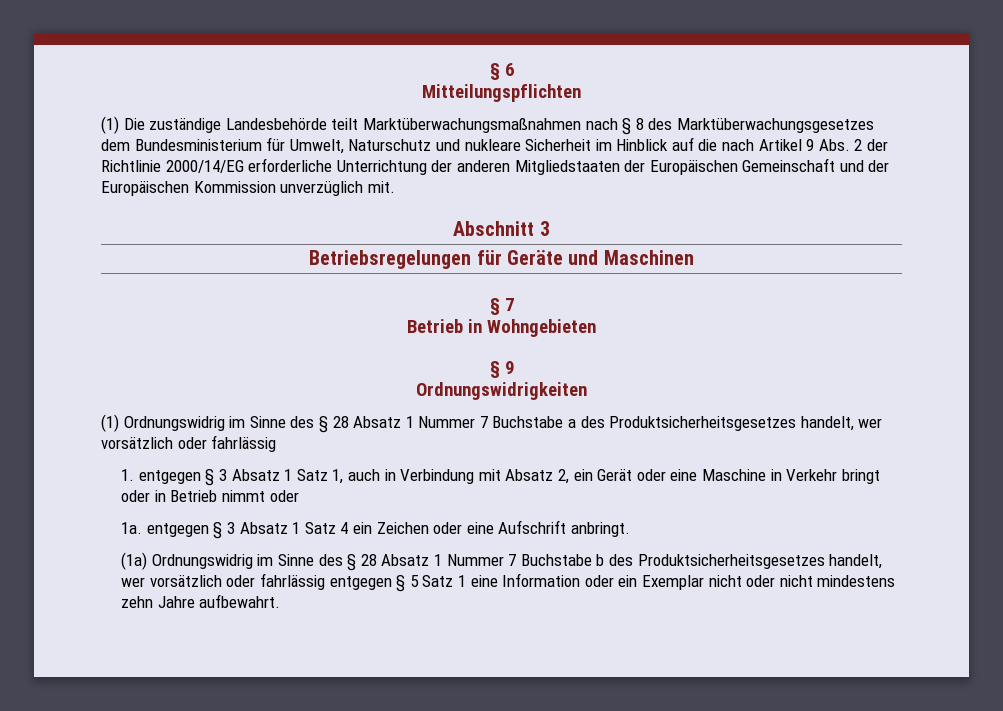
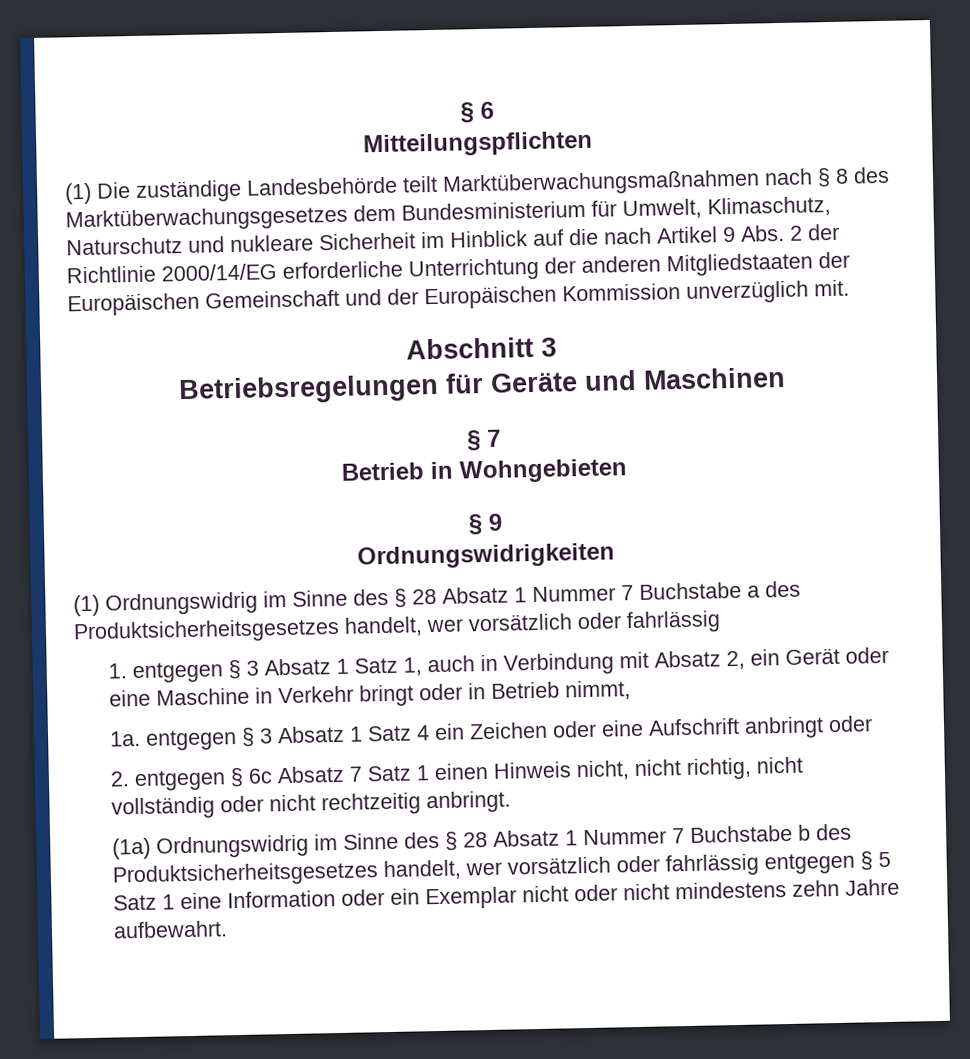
(344, 146) none -> [707,196,831,218] Klimaschutz,
[222,490,299,502] nimmt oder -> [564,680,631,701] nimmt,
(567, 527) none -> [743,715,873,739] [109,756,803,792] [110,792,421,820] anbringt oder // 2. entgegen § 6c Absatz 7 Satz 1 einen Hinweis nicht, nicht richtig, nicht vollständig oder nicht rechtzeitig

